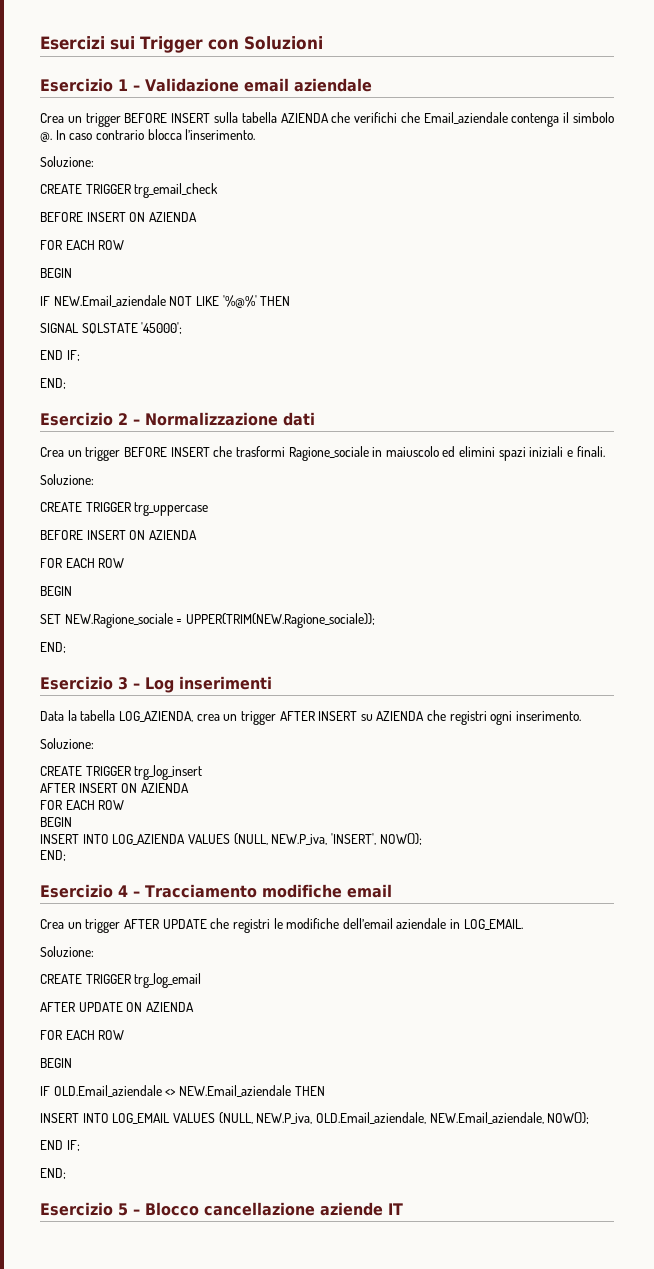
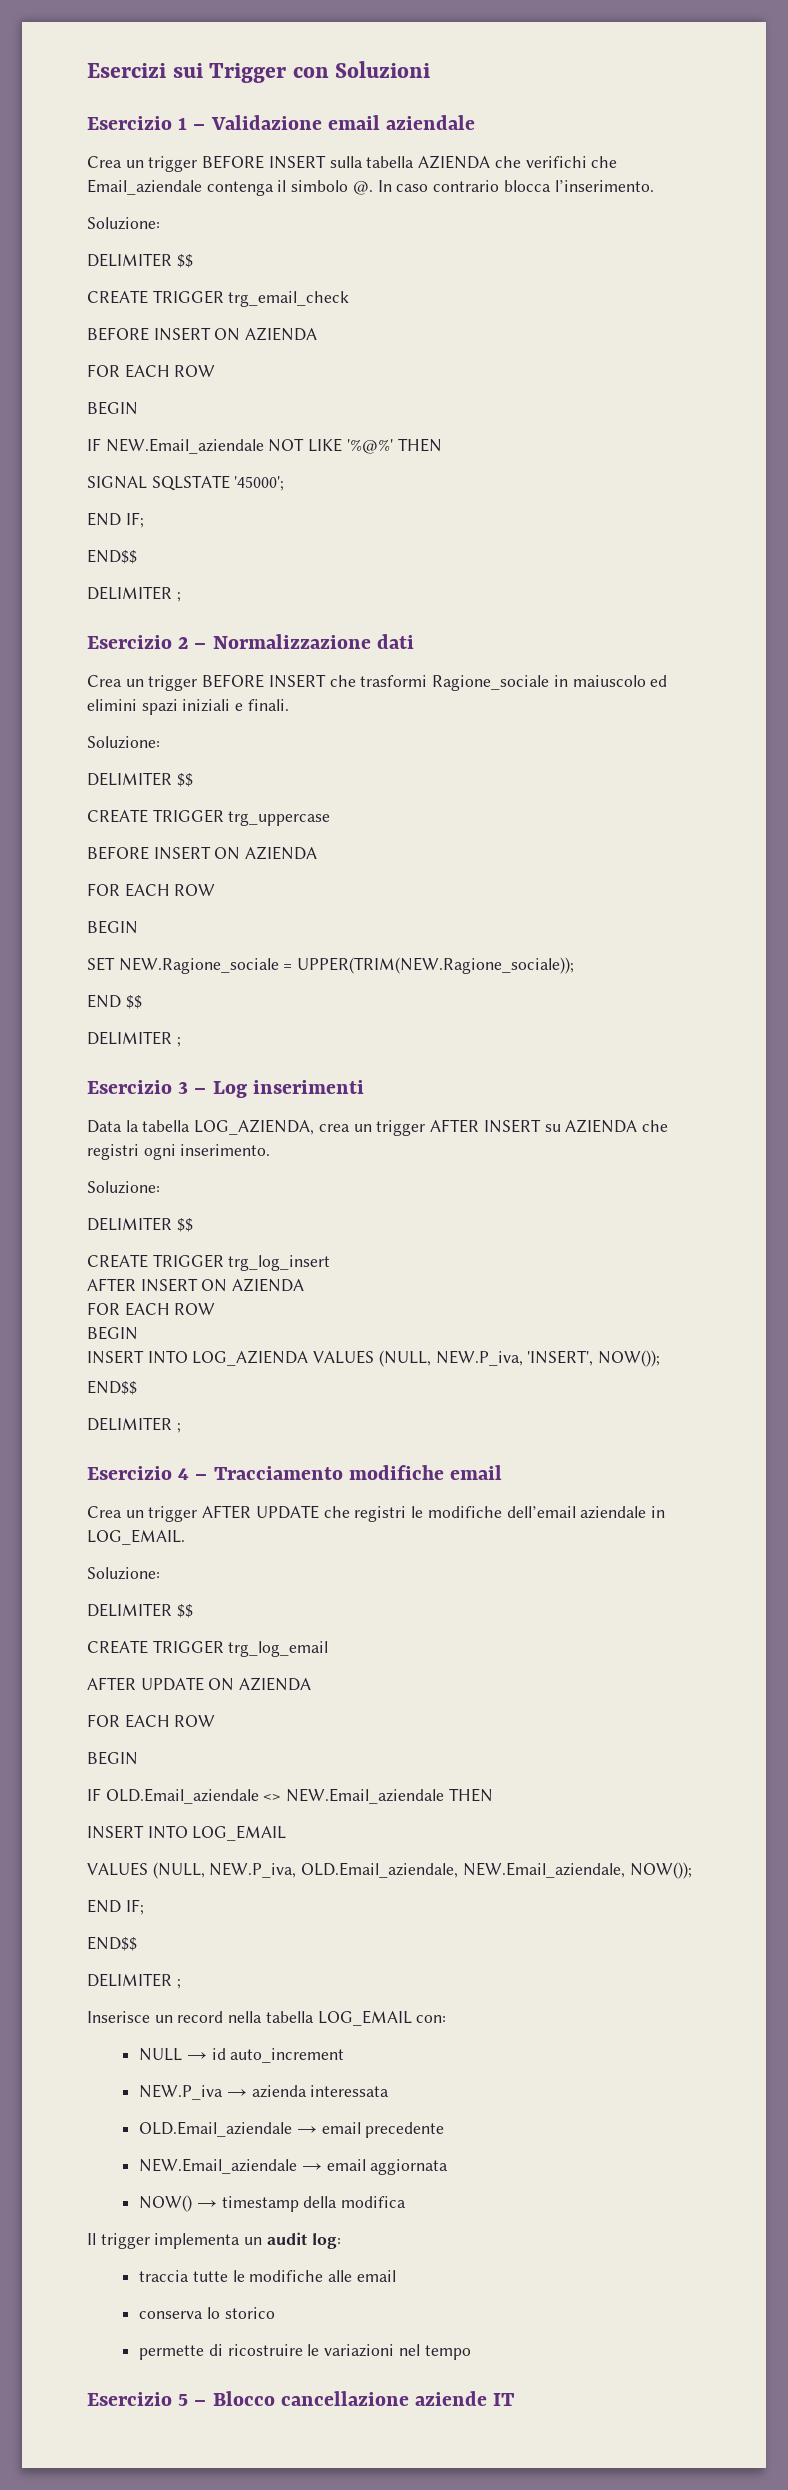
(94, 161) none -> [87,253,193,268] // DELIMITER $$
[40,378,66,389] END; -> [87,549,137,564] [87,586,181,602] END$$ // DELIMITER ;
(94, 479) none -> [87,772,193,787] // DELIMITER $$
[40,642,66,653] END; -> [87,994,142,1009] [87,1031,181,1047] END $$ // DELIMITER ;
(94, 743) none -> [87,1217,193,1232] // DELIMITER $$
[40,850,66,861] END; -> [87,1380,137,1395] [87,1417,181,1433] END$$ // DELIMITER ;
(94, 951) none -> [87,1603,193,1618] // DELIMITER $$
(171, 1118) none -> (287, 1833) //
[40,1168,66,1179] END; -> [87,1936,137,1951] [87,1973,181,1989] [87,2010,447,2026] [139,2048,345,2063] [139,2084,390,2100] [139,2121,445,2138] [139,2158,449,2175] [139,2195,407,2212] [87,2232,341,2249] [139,2270,396,2282] [139,2307,275,2319] [139,2344,471,2360] END$$ // DELIMITER ; // Inserisce un record nella tabella LOG_EMAIL con: // NULL → id auto_increment // NEW.P_iva → azienda interessata // OLD.Email_aziendale → email precedente // NEW.Email_aziendale → email aggiornata // NOW() → timestamp della modifica // Il trigger implementa un audit log: // traccia tutte le modifiche alle email // conserva lo storico // permette di ricostruire le variazioni nel tempo

